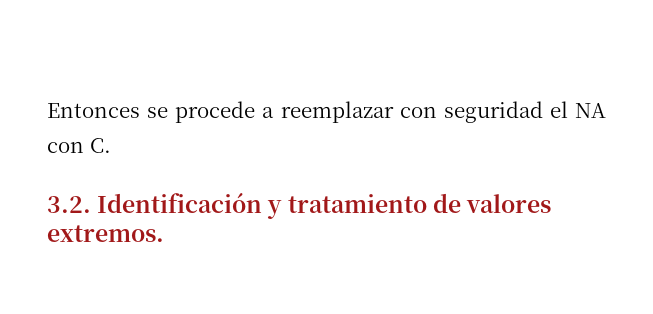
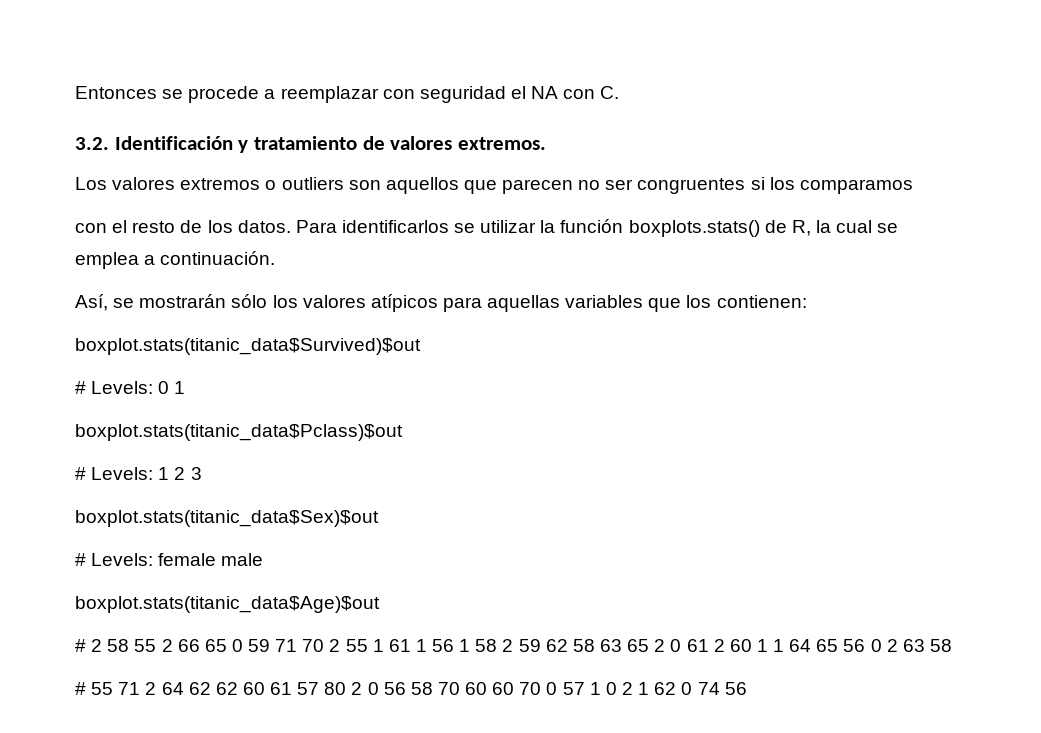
(164, 233) none -> [75,177,913,194] [75,219,899,237] [75,251,276,269] [75,294,807,312] [75,338,421,355] [75,381,186,394] [75,424,403,441] [75,467,202,480] [75,510,379,527] [75,553,264,566] [75,596,380,613] [75,639,952,652] [75,682,747,695] // Los valores extremos o outliers son aquellos que parecen no ser congruentes si los comparamos // con el resto de los datos. Para identificarlos se utilizar la función boxplots.stats() de R, la cual se emplea a continuación. // Así, se mostrarán sólo los valores atípicos para aquellas variables que los contienen: // boxplot.stats(titanic_data$Survived)$out // # Levels: 0 1 // boxplot.stats(titanic_data$Pclass)$out // # Levels: 1 2 3 // boxplot.stats(titanic_data$Sex)$out // # Levels: female male // boxplot.stats(titanic_data$Age)$out // # 2 58 55 2 66 65 0 59 71 70 2 55 1 61 1 56 1 58 2 59 62 58 63 65 2 0 61 2 60 1 1 64 65 56 0 2 63 58 // # 55 71 2 64 62 62 60 61 57 80 2 0 56 58 70 60 60 70 0 57 1 0 2 1 62 0 74 56

